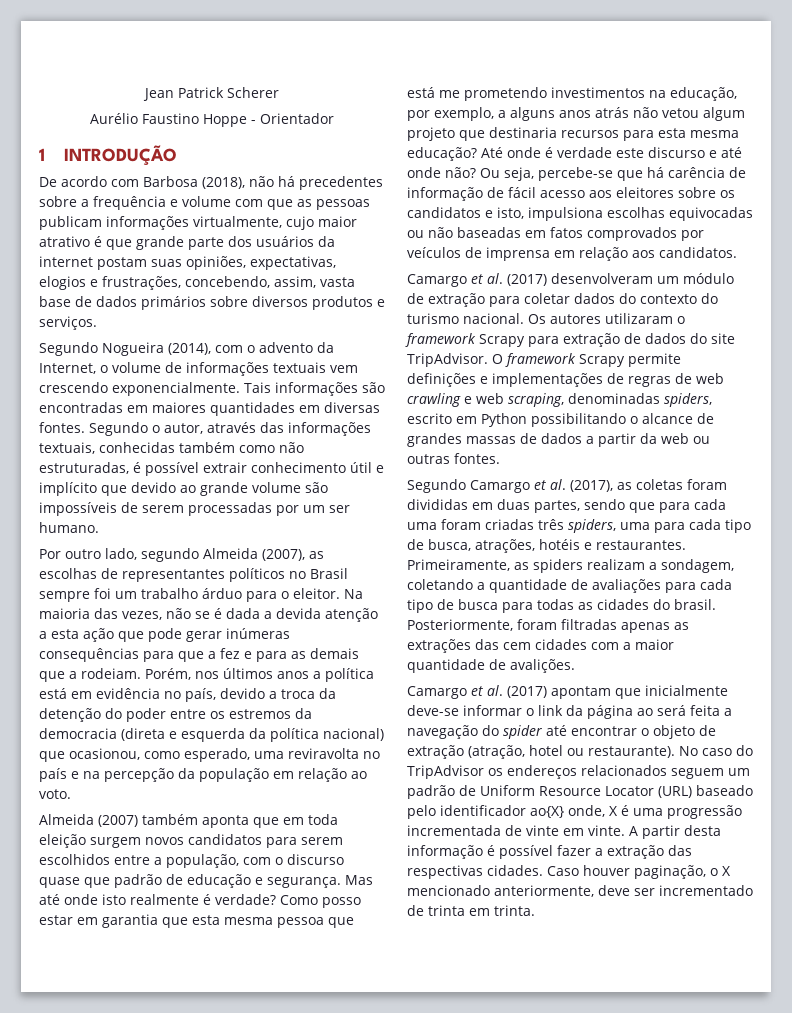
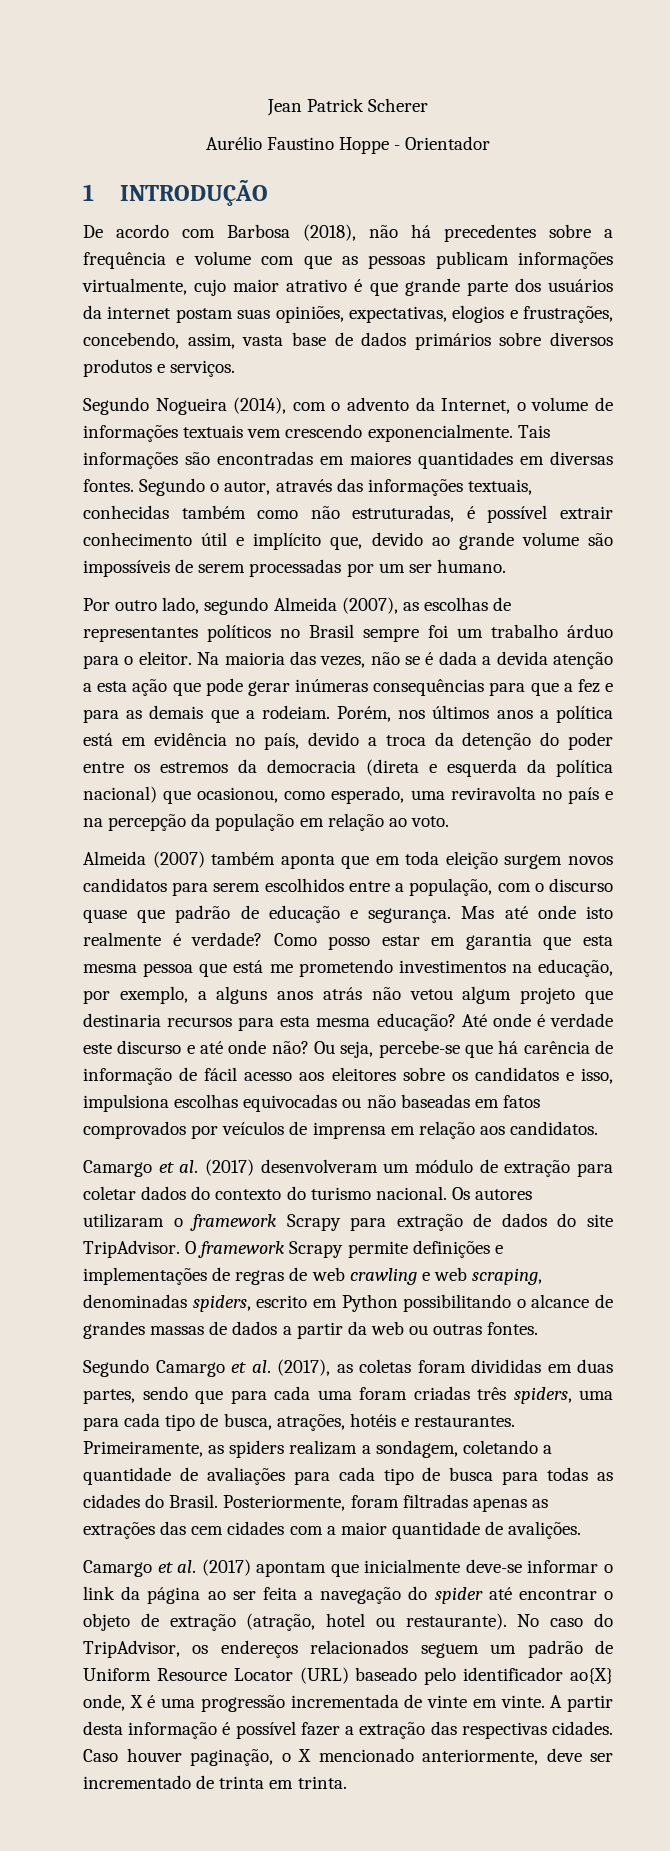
[101,485,127,496] que -> [330,536,363,550] que,
[497,207,524,219] isto, -> [581,1068,614,1084] isso,
[674,599,716,610] brasil. -> [169,1494,219,1508] Brasil.
[657,705,686,716] será -> [232,1591,256,1600] ser
[407,765,484,779] TripAdvisor -> [83,1640,180,1658] TripAdvisor,

